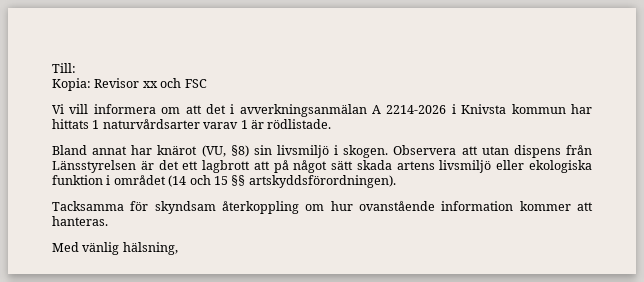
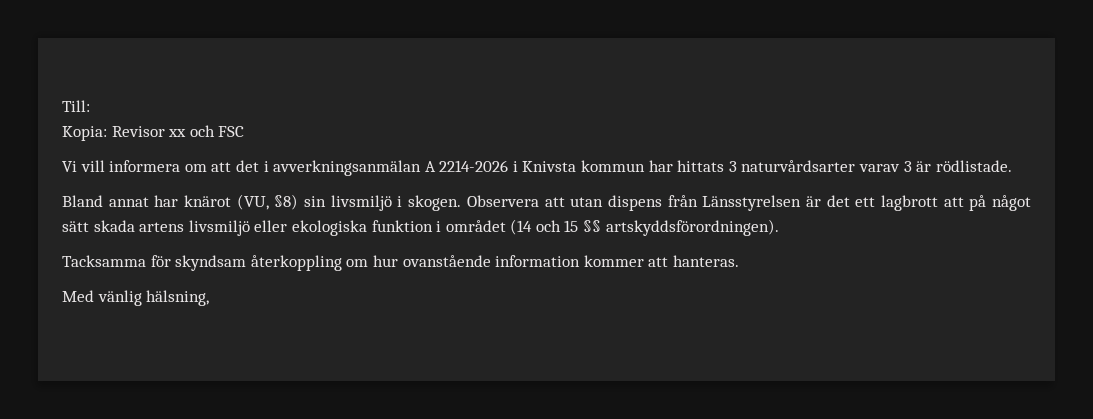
[92,120,100,129] 1 -> [728,161,737,172] 3
[240,120,248,129] 1 -> [903,161,912,172] 3

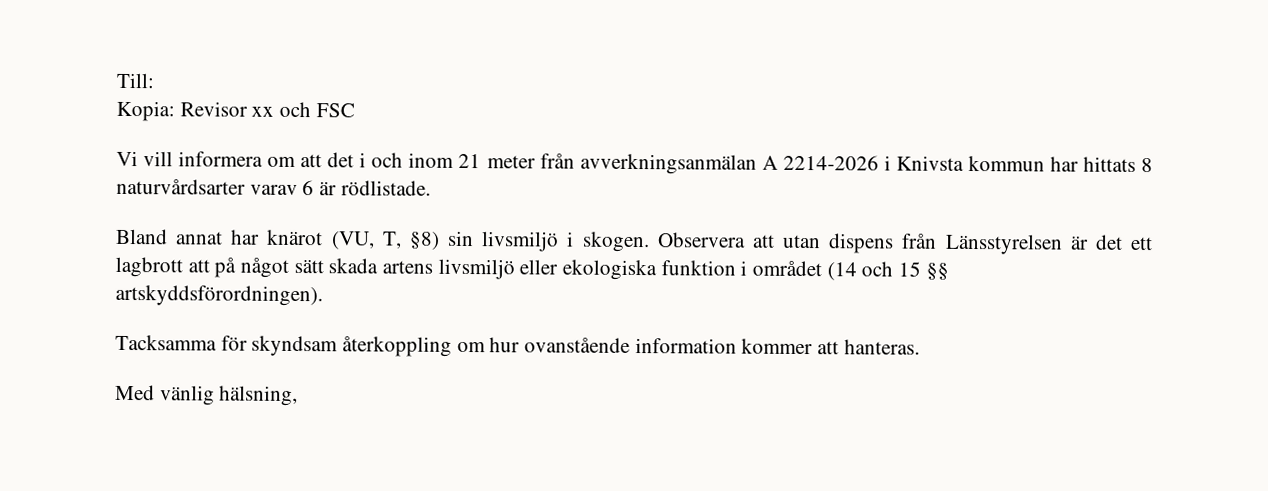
(269, 166) none -> [371,152,575,169] och inom 21 meter från
[728,161,737,172] 3 -> [1140,158,1153,173] 8
[903,161,912,172] 3 -> [302,180,315,196] 6
(269, 202) none -> [381,231,402,249] T,

